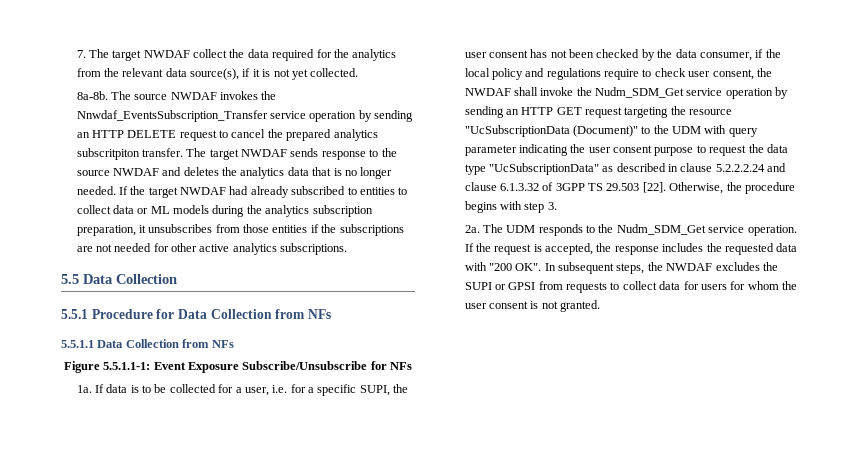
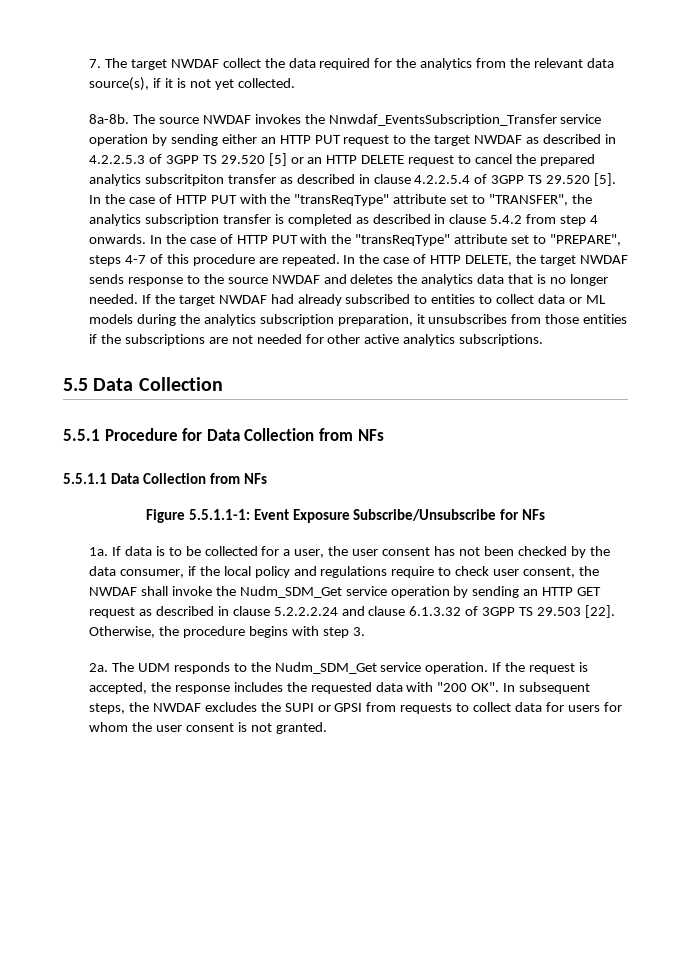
(414, 116) none -> [221,134,616,146] [89,153,304,166] either an HTTP PUT request to the target NWDAF as described in 4.2.2.5.3 of 3GPP TS 29.520 [5] or
[141,148,207,157] transfer. The -> [227,173,617,186] [89,194,592,206] [89,214,599,226] [89,234,621,246] [89,254,536,266] transfer as described in clause 4.2.2.5.4 of 3GPP TS 29.520 [5]. In the case of HTTP PUT with the "transReqType" attribute set to "TRANSFER", the analytics subscription transfer is completed as described in clause 5.4.2 from step 4 onwards. In the case of HTTP PUT with the "transReqType" attribute set to "PREPARE", steps 4-7 of this procedure are repeated. In the case of HTTP DELETE, the
[272,384,390,396] i.e. for a specific SUPI, -> (325, 553) none
[624,106,733,118] [464,125,758,137] [464,144,788,156] [464,163,599,175] targeting the resource "UcSubscriptionData (Document)" to the UDM with query parameter indicating the user consent purpose to request the data type "UcSubscriptionData" -> (136, 612) none

